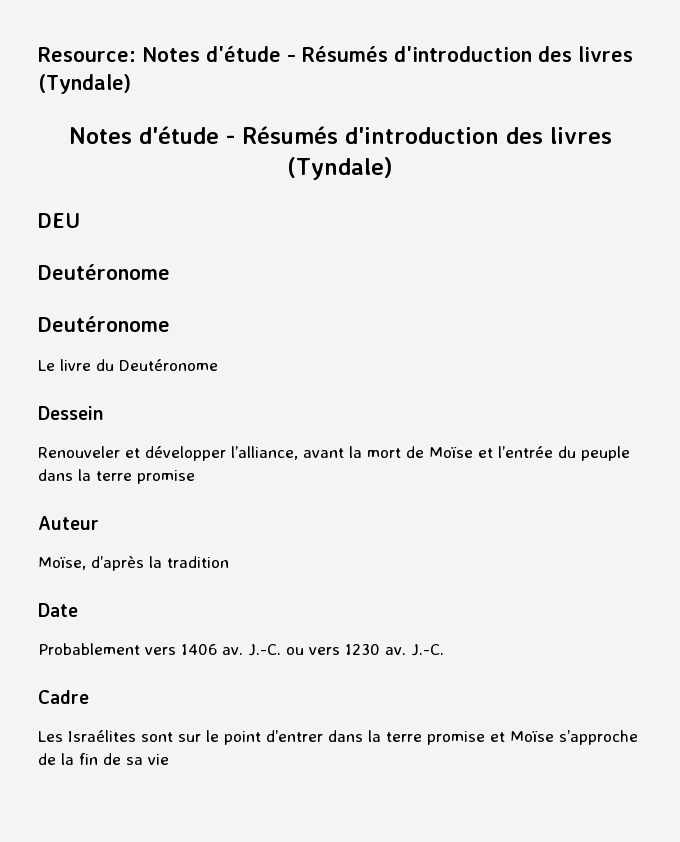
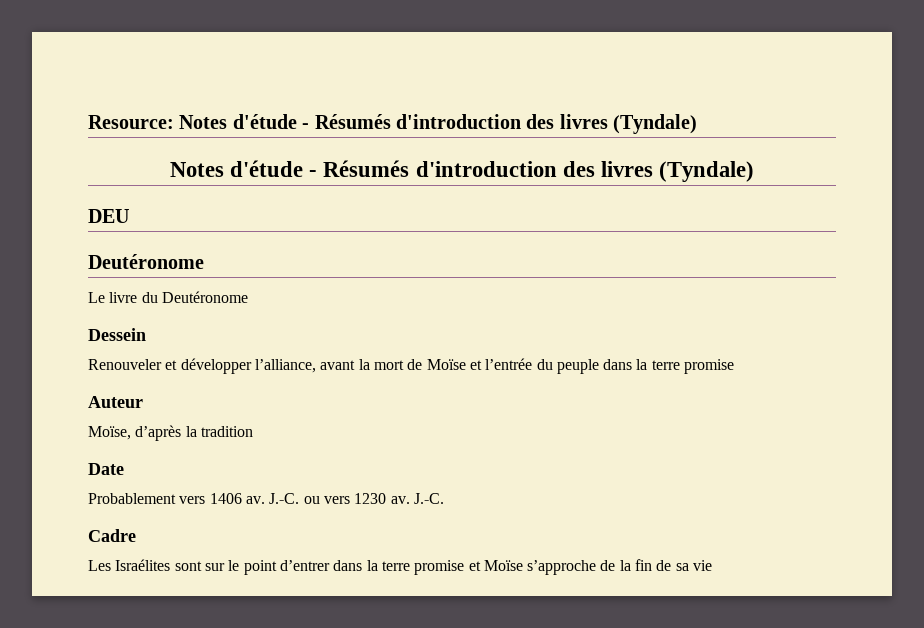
[38,316,170,332] // Deutéronome -> (204, 261) none

